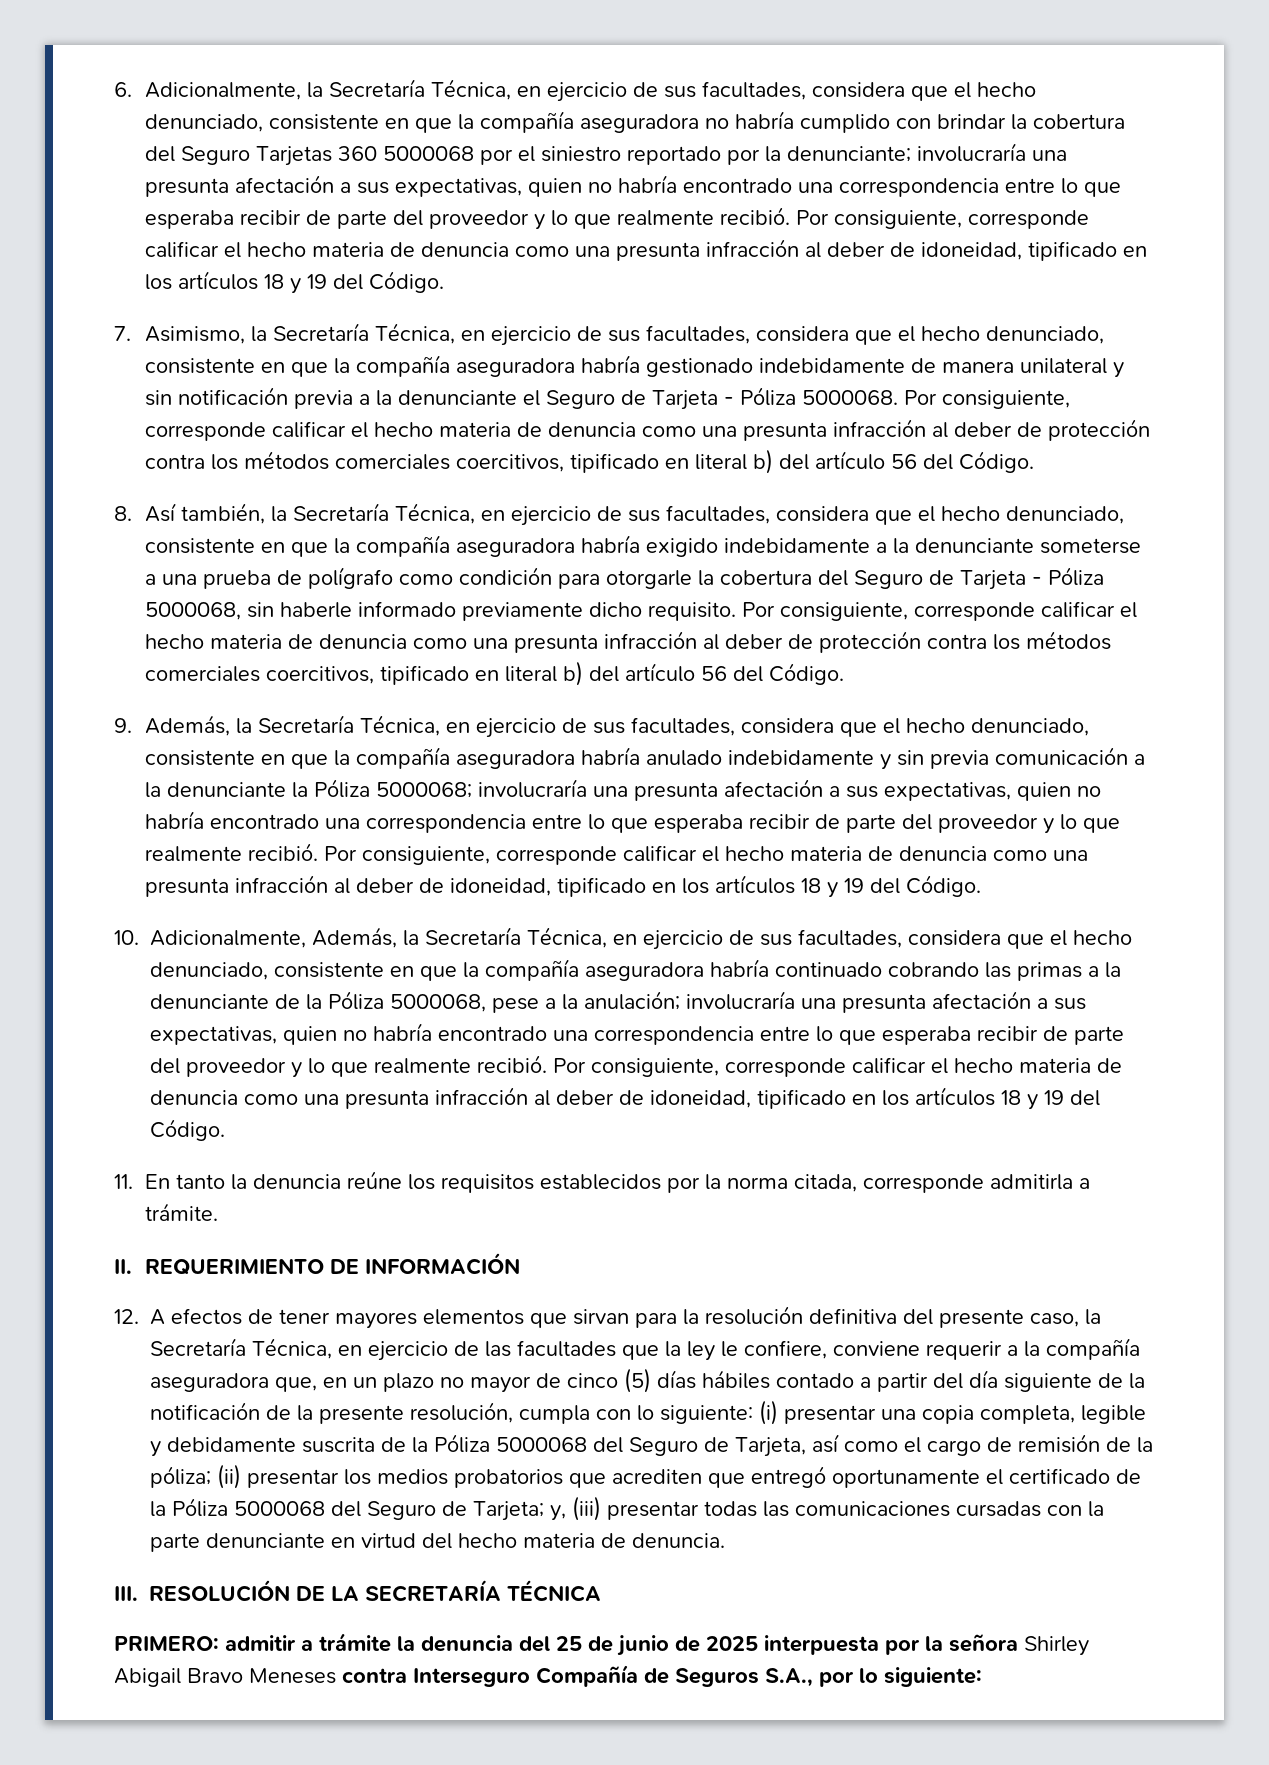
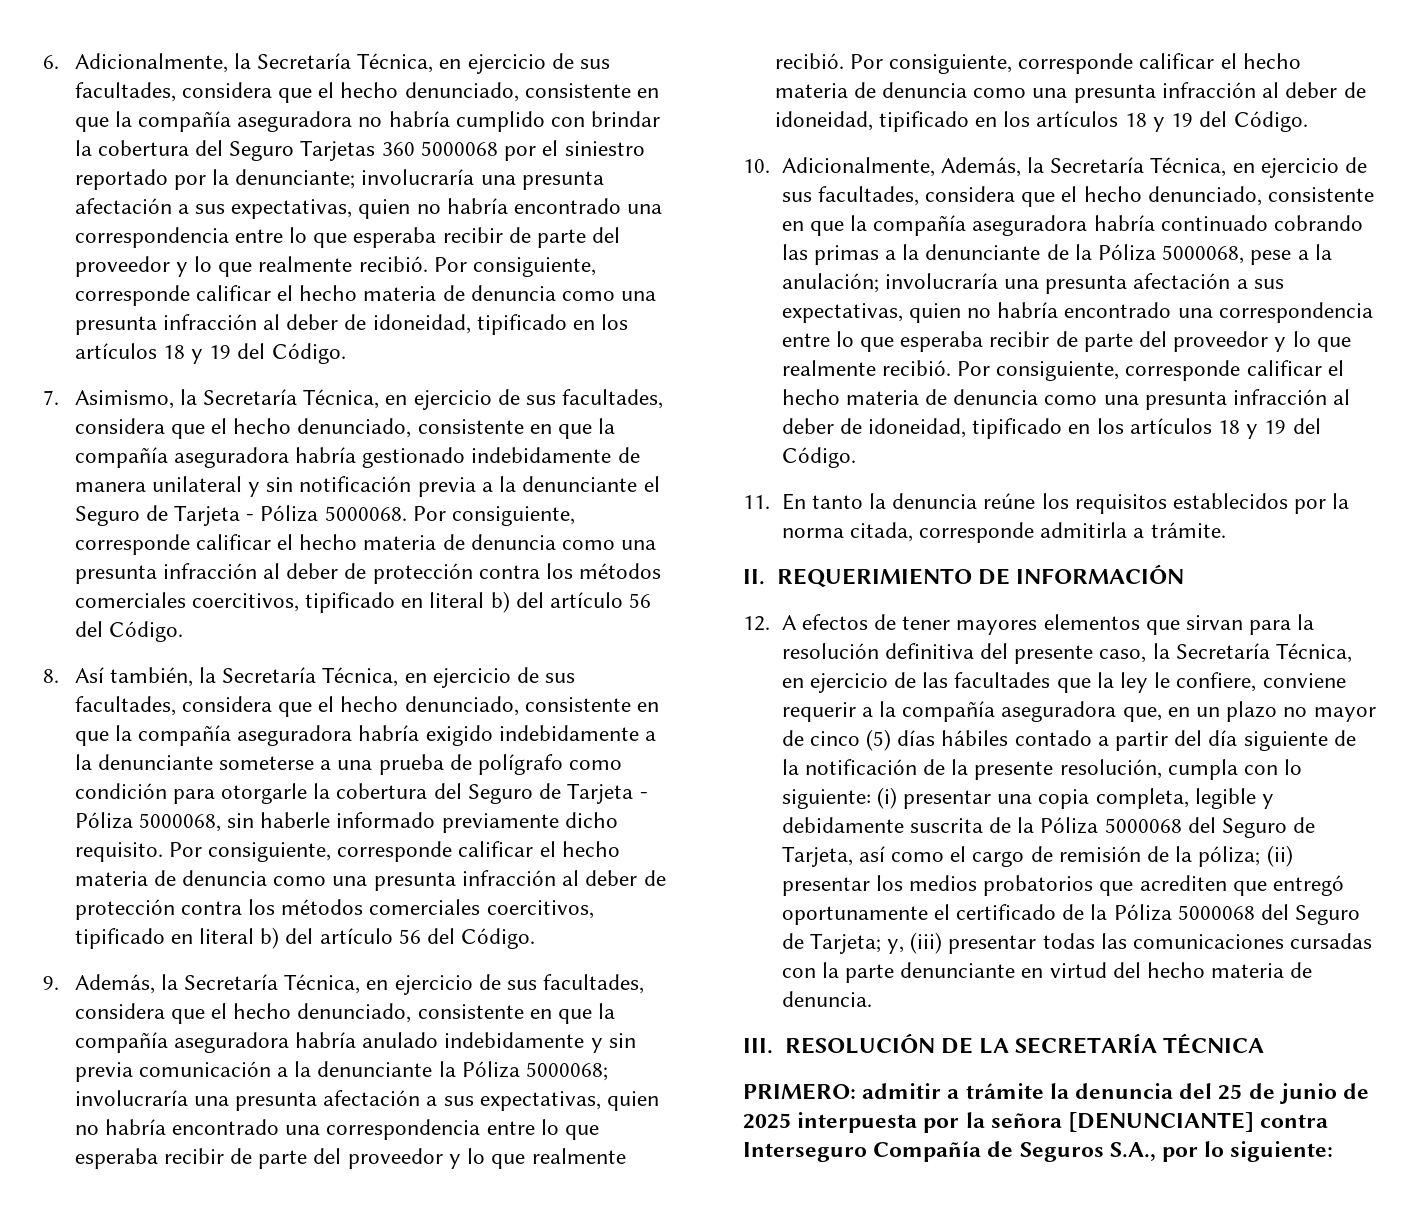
[1024,1636,1089,1656] [114,1668,336,1687] Shirley Abigail Bravo Meneses -> [1068,1112,1255,1132] [DENUNCIANTE]

